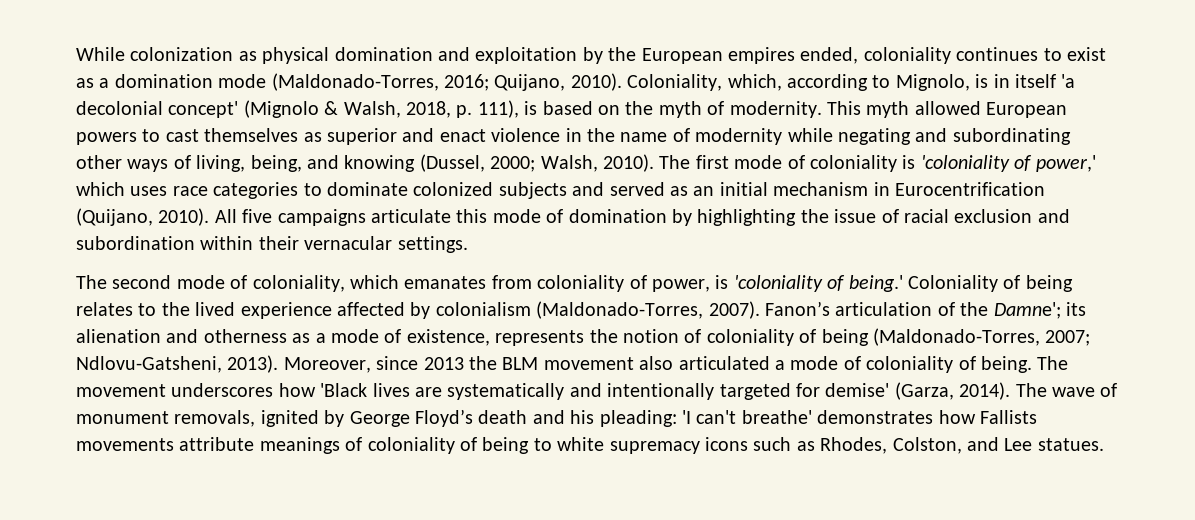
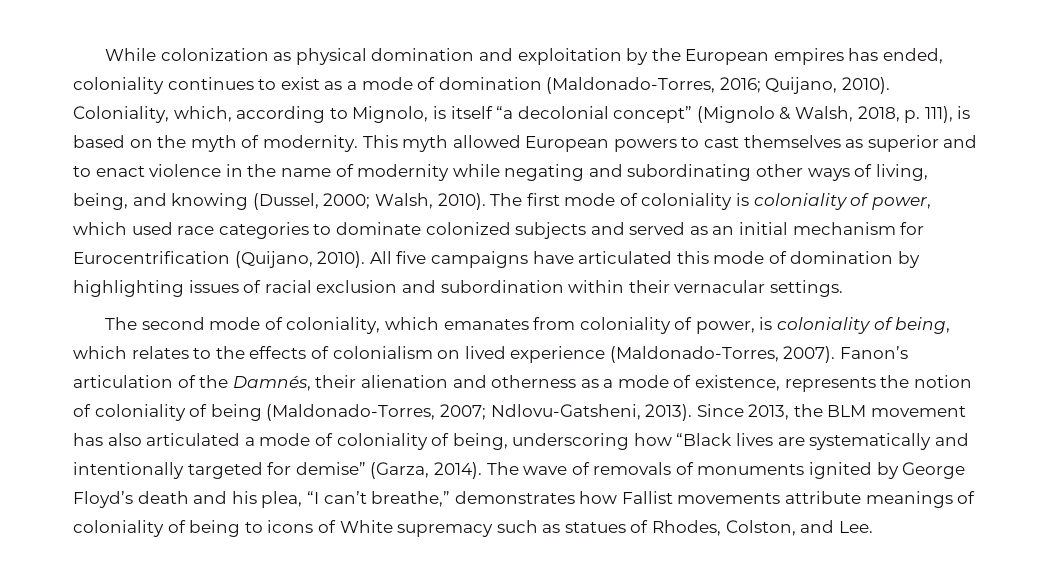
(795, 55) none -> [848,48,879,61] has
[114,74,267,88] domination mode -> [361,77,542,90] mode of domination
[993,74,1076,88] [76,101,239,118] in itself 'a decolonial concept' -> [450,106,693,123] itself “a decolonial concept”
(435, 135) none -> [73,166,91,177] to
[920,155,1096,172] [76,182,168,196] 'coloniality of power,' which uses -> [753,193,931,210] [73,222,173,235] coloniality of power, which used
[873,182,890,196] in -> [900,222,925,235] for
[371,209,451,223] articulate -> [532,251,673,264] have articulated
[800,209,877,223] the issue -> [188,280,239,293] issues
[733,275,1073,292] [76,302,531,319] 'coloniality of being.' Coloniality of being relates to the lived experience affected by colonialism -> [777,317,951,334] [73,346,606,363] coloniality of being, which relates to the effects of colonialism on lived experience
[993,302,1086,319] Damne'; its -> [232,375,357,391] Damnés, their
[283,356,464,373] Moreover, since 2013 -> [696,404,790,420] Since 2013,
(634, 363) none -> [73,433,103,446] has
[980,356,1069,373] [76,383,368,397] being. The movement underscores how 'Black -> [452,433,733,450] being, underscoring how “Black
[825,383,890,397] demise' -> [295,462,366,475] demise”
[76,410,256,427] monument removals, -> [593,462,805,475] removals of monuments
[599,410,812,427] pleading: 'I can't breathe' -> [261,491,451,508] plea, “I can’t breathe,”
[979,410,1037,424] Fallists -> [621,491,673,504] Fallist
[557,437,815,454] white supremacy icons such as -> [267,520,649,537] icons of White supremacy such as statues of
[1004,438,1104,451] Lee statues. -> [838,521,873,533] Lee.

